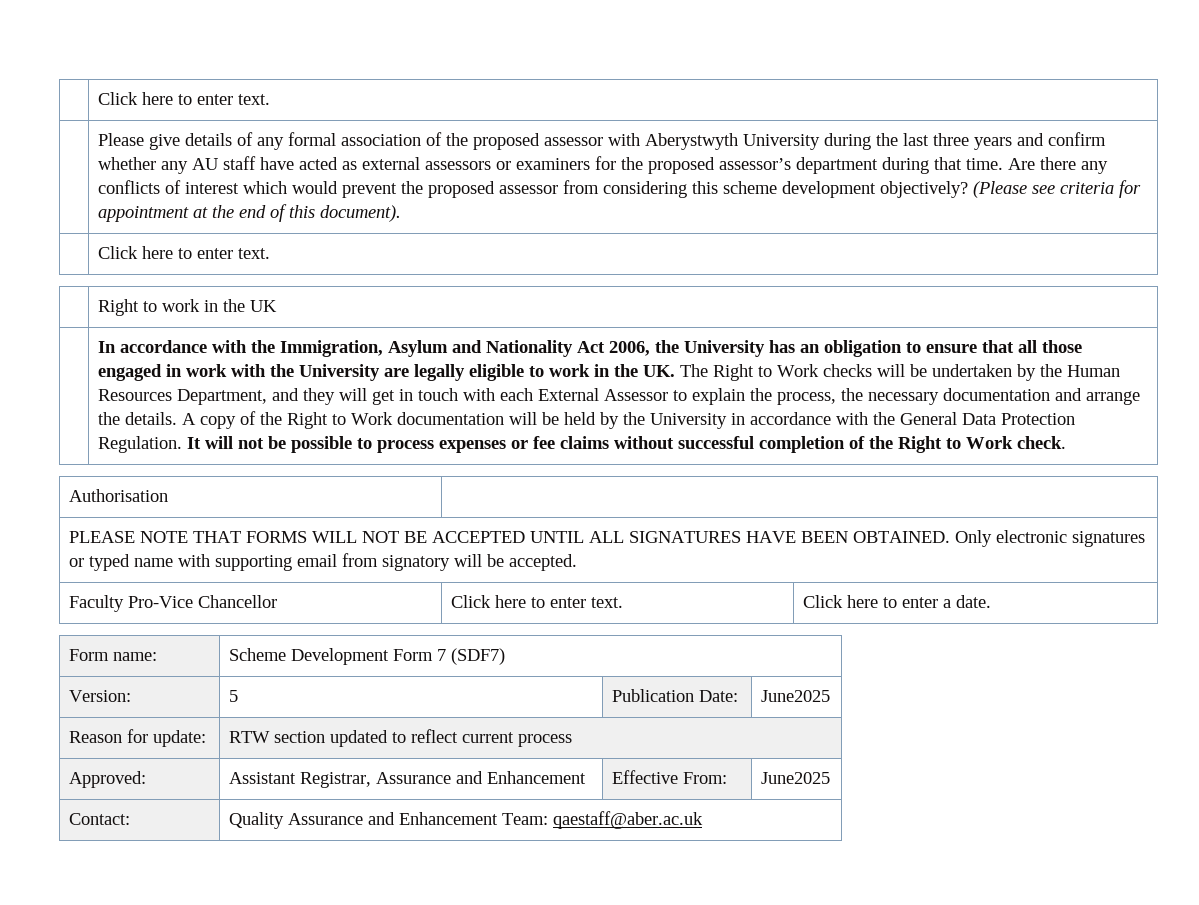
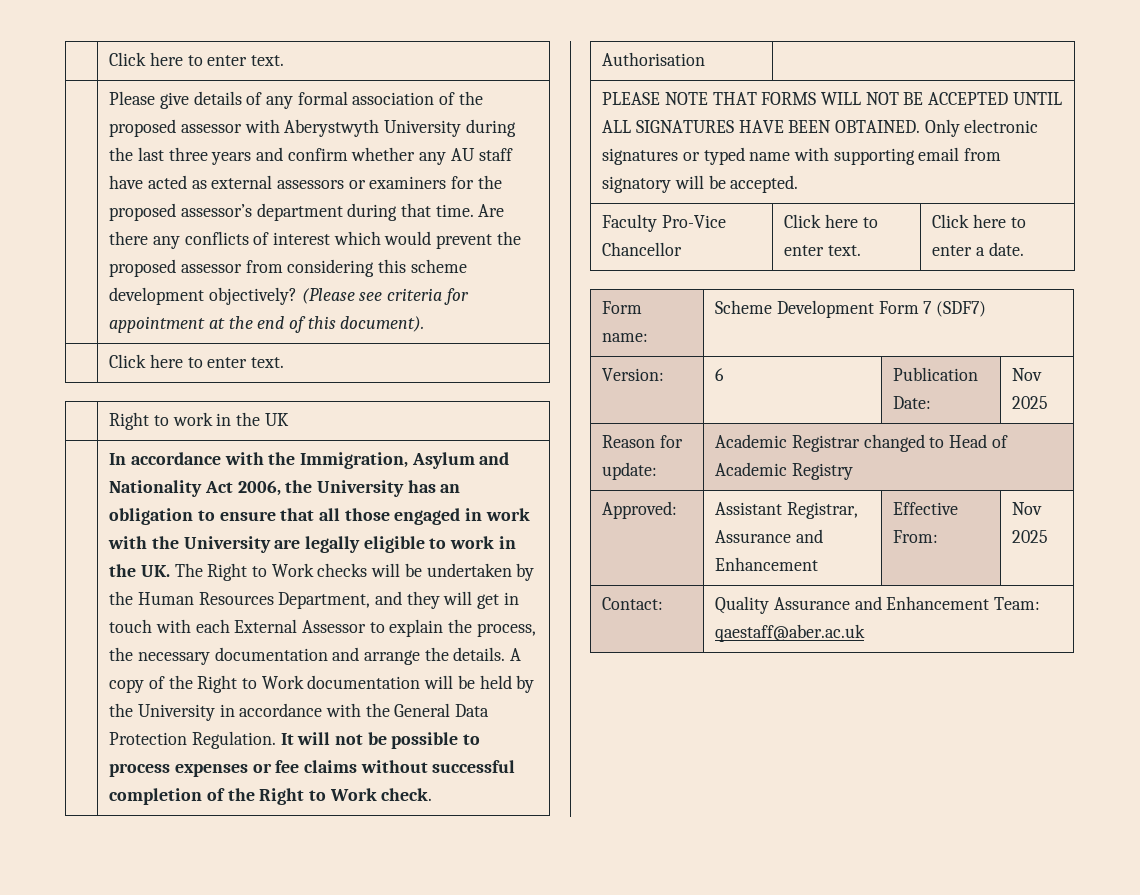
[228,690,238,702] 5 -> [715,368,725,381] 6
[760,690,830,702] June2025 -> [1012,368,1043,381] [1012,396,1049,409] Nov 2025
[228,729,572,747] RTW section updated to reflect current process -> [715,434,1008,452] [715,462,853,480] Academic Registrar changed to Head of Academic Registry
[760,772,830,784] June2025 -> [1012,502,1043,515] [1012,530,1049,543] Nov 2025

